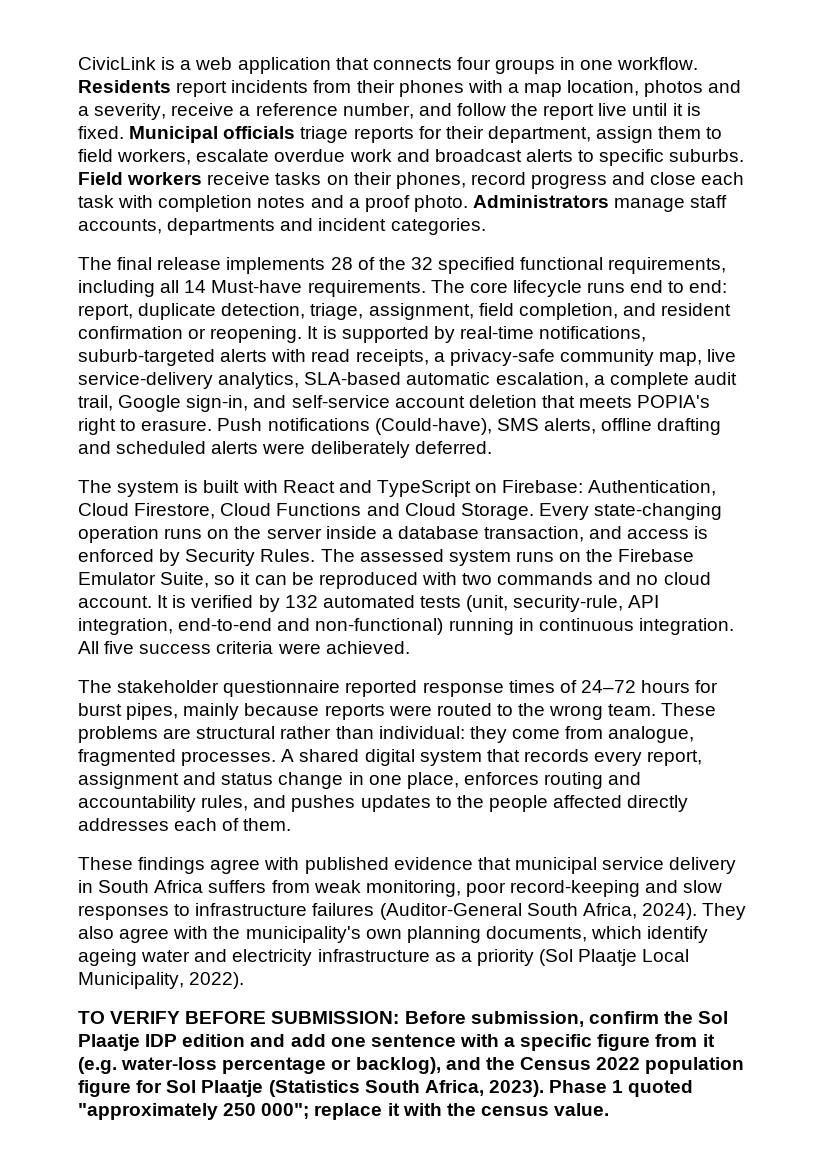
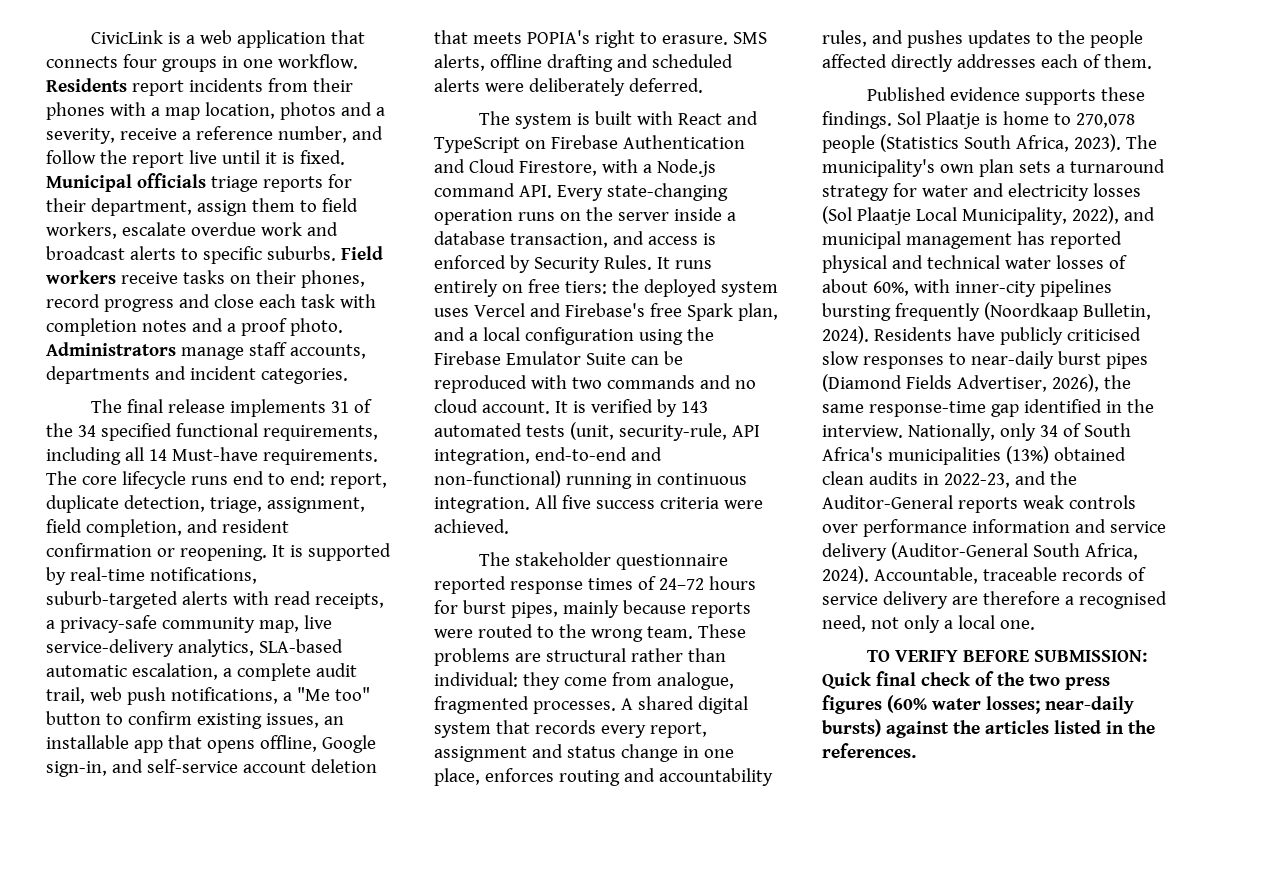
[330,257,433,270] 28 of the 32 -> [331,399,373,413] [46,423,96,437] 31 of the 34
(113, 403) none -> [89,687,370,705] [46,711,344,729] [46,735,317,753] web push notifications, a "Me too" button to confirm existing issues, an installable app that opens offline,
[217,418,492,435] Push notifications (Could-have), -> (728, 40) none
[502,480,717,496] [78,503,534,520] Firebase: Authentication, Cloud Firestore, Cloud Functions and Cloud Storage. -> [550,135,745,149] [434,159,716,177] [434,183,552,198] Firebase Authentication and Cloud Firestore, with a Node.js command API.
[320,549,695,566] [78,572,251,588] The assessed system runs on the Firebase Emulator Suite, so it -> [656,257,712,269] [434,279,778,297] [434,303,778,321] [434,327,714,345] [434,351,626,365] It runs entirely on free tiers: the deployed system uses Vercel and Firebase's free Spark plan, and a local configuration using the Firebase Emulator Suite
[284,595,318,608] 132 -> [680,401,708,413] 143
[78,857,737,874] [78,880,723,897] [78,903,747,920] [78,926,709,943] [78,949,690,966] [78,972,245,989] [78,1011,729,1027] [78,1034,715,1051] [78,1057,745,1074] [78,1080,694,1097] [78,1103,610,1120] These findings agree with published evidence that municipal service delivery in South Africa suffers from weak monitoring, poor record-keeping and slow responses to infrastructure failures (Auditor-General South Africa, 2024). They also agree with the municipality's own planning documents, which identify ageing water and electricity infrastructure as a priority (Sol Plaatje Local Municipality, 2022). // TO VERIFY BEFORE SUBMISSION: Before submission, confirm the Sol Plaatje IDP edition and add one sentence with a specific figure from it (e.g. water-loss percentage or backlog), and the Census 2022 population figure for Sol Plaatje (Statistics South Africa, 2023). Phase 1 quoted "approximately 250 000"; replace it with the census value. -> [867,87,1146,105] [822,111,1135,129] [822,134,1157,153] [822,159,1165,177] [822,183,1141,201] [822,206,1155,225] [822,231,1122,249] [822,255,1127,273] [822,279,1112,297] [822,302,1151,321] [822,326,1141,345] [822,351,1148,369] [822,374,1131,392] [822,399,1154,417] [822,423,1131,441] [822,446,1126,465] [822,471,1077,488] [822,495,1136,513] [822,519,1166,537] [822,542,1138,561] [822,566,1146,584] [822,591,1167,609] [822,615,1035,633] [867,650,1148,662] [822,671,1110,690] [822,695,1134,714] [822,719,1155,738] [822,743,916,758] Published evidence supports these findings. Sol Plaatje is home to 270,078 people (Statistics South Africa, 2023). The municipality's own plan sets a turnaround strategy for water and electricity losses (Sol Plaatje Local Municipality, 2022), and municipal management has reported physical and technical water losses of about 60%, with inner-city pipelines bursting frequently (Noordkaap Bulletin, 2024). Residents have publicly criticised slow responses to near-daily burst pipes (Diamond Fields Advertiser, 2026), the same response-time gap identified in the interview. Nationally, only 34 of South Africa's municipalities (13%) obtained clean audits in 2022-23, and the Auditor-General reports weak controls over performance information and service delivery (Auditor-General South Africa, 2024). Accountable, traceable records of service delivery are therefore a recognised need, not only a local one. // TO VERIFY BEFORE SUBMISSION: Quick final check of the two press figures (60% water losses; near-daily bursts) against the articles listed in the references.

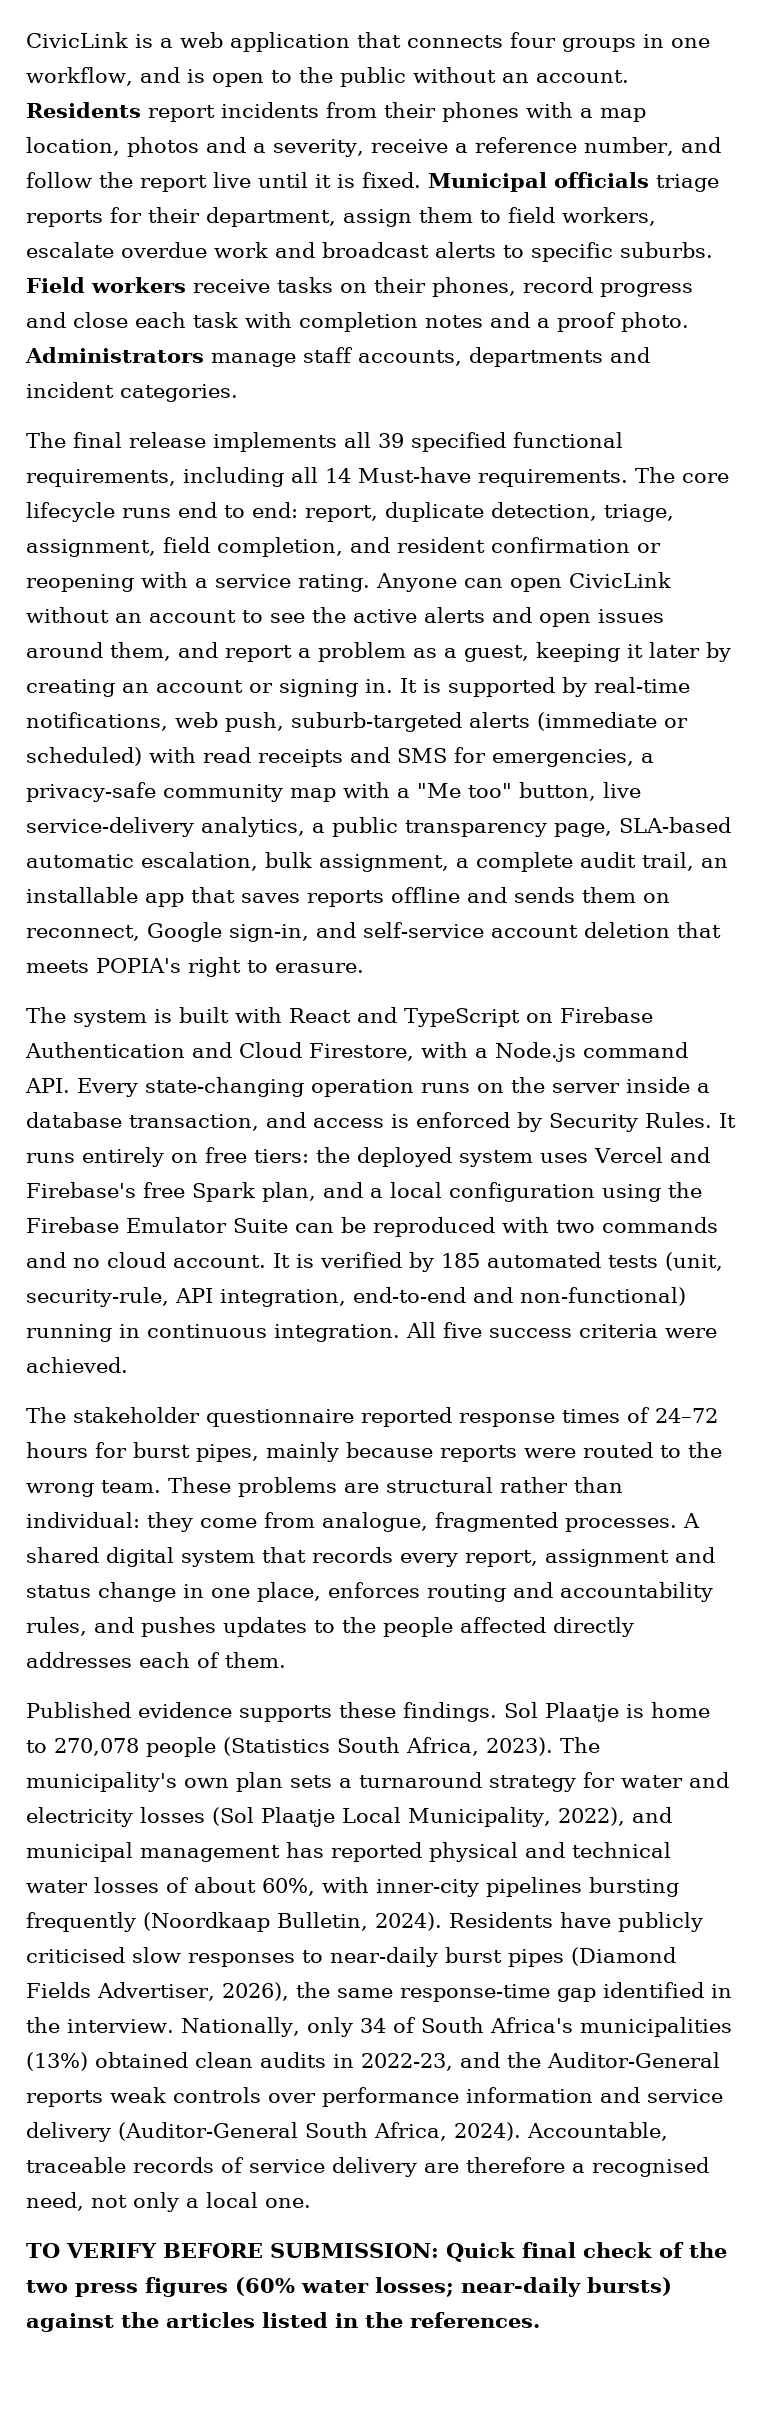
[277,54,358,69] workflow. -> [26,67,629,87] workflow, and is open to the public without an account.
[331,399,373,413] [46,423,96,437] 31 of the 34 -> [344,432,404,448] all 39
[179,545,267,561] reopening. -> [26,572,671,592] [26,607,664,627] [26,642,731,662] [26,679,393,697] reopening with a service rating. Anyone can open CivicLink without an account to see the active alerts and open issues around them, and report a problem as a guest, keeping it later by creating an account or signing in.
[46,591,384,609] [46,615,332,633] [46,639,254,657] suburb-targeted alerts with read receipts, a privacy-safe community map, live service-delivery analytics, -> [175,712,688,732] [26,747,654,767] [26,782,641,802] [26,817,612,837] web push, suburb-targeted alerts (immediate or scheduled) with read receipts and SMS for emergencies, a privacy-safe community map with a "Me too" button, live service-delivery analytics, a public transparency page,
(218, 671) none -> [265,852,449,872] bulk assignment,
[89,687,370,705] [46,711,344,729] [46,735,317,753] web push notifications, a "Me too" button to confirm existing issues, an installable app that opens offline, -> [701,858,728,868] [26,887,670,907] [26,925,140,941] an installable app that saves reports offline and sends them on reconnect,
[732,32,767,44] [434,54,733,72] [434,78,703,96] SMS alerts, offline drafting and scheduled alerts were deliberately deferred. -> (364, 968) none
[680,401,708,413] 143 -> [441,1253,480,1268] 185

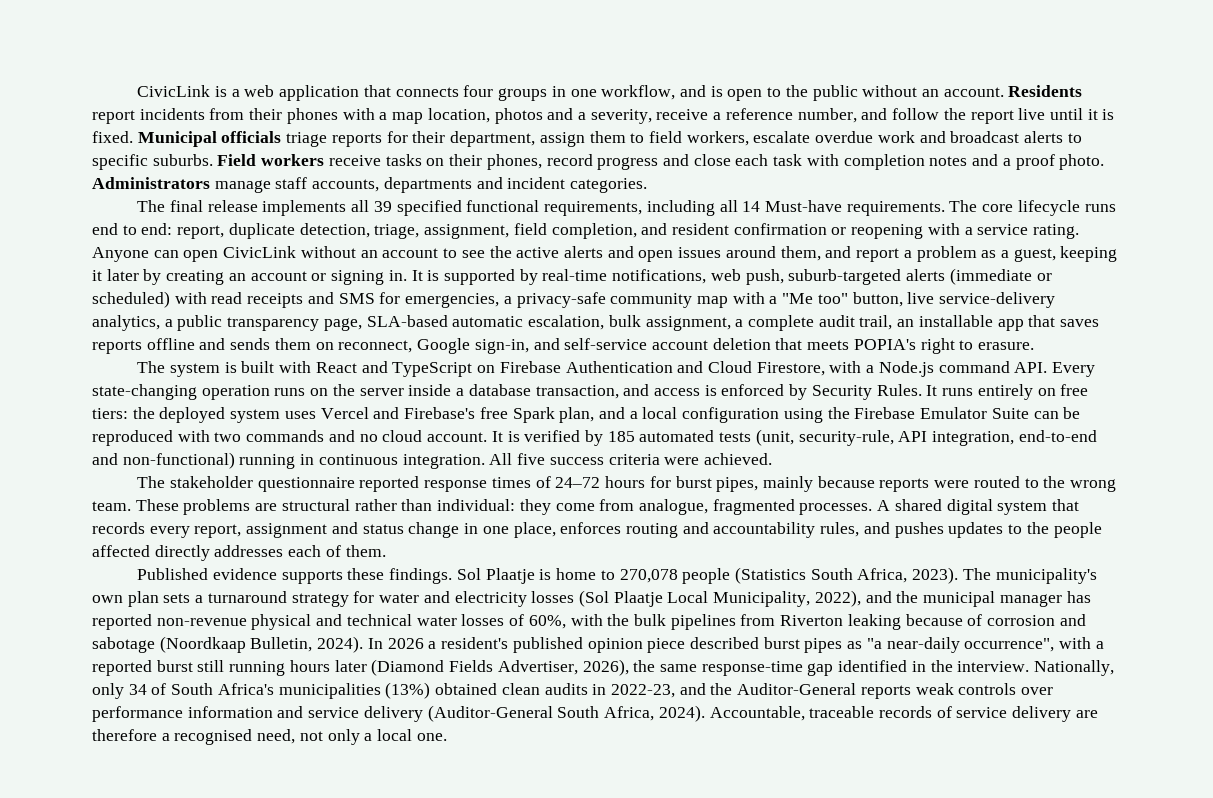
[26,1842,280,1862] municipal management -> [896,591,1062,607] the municipal manager
(422, 1852) none -> [156,618,247,626] non-revenue
[194,1877,256,1893] about -> (525, 620) none
[376,1877,679,1897] [26,1912,703,1932] [26,1947,564,1967] inner-city pipelines bursting frequently (Noordkaap Bulletin, 2024). Residents have publicly criticised slow responses to near-daily burst pipes -> [607,614,1086,630] [92,636,1104,653] [92,660,367,676] the bulk pipelines from Riverton leaking because of corrosion and sabotage (Noordkaap Bulletin, 2024). In 2026 a resident's published opinion piece described burst pipes as "a near-daily occurrence", with a reported burst still running hours later
[26,2242,727,2262] [26,2277,672,2297] [26,2312,540,2332] // TO VERIFY BEFORE SUBMISSION: Quick final check of the two press figures (60% water losses; near-daily bursts) against the articles listed in the references. -> (447, 737) none

